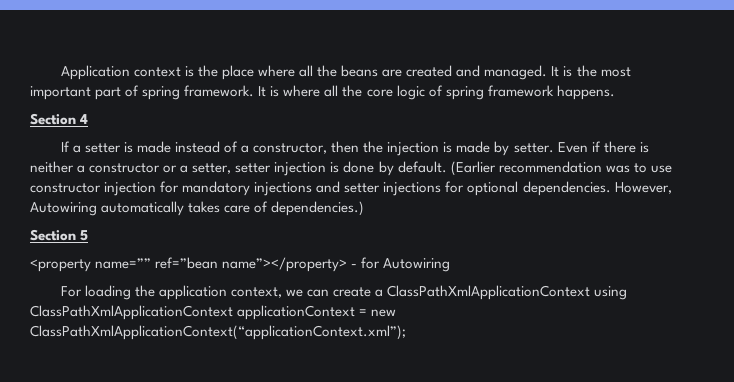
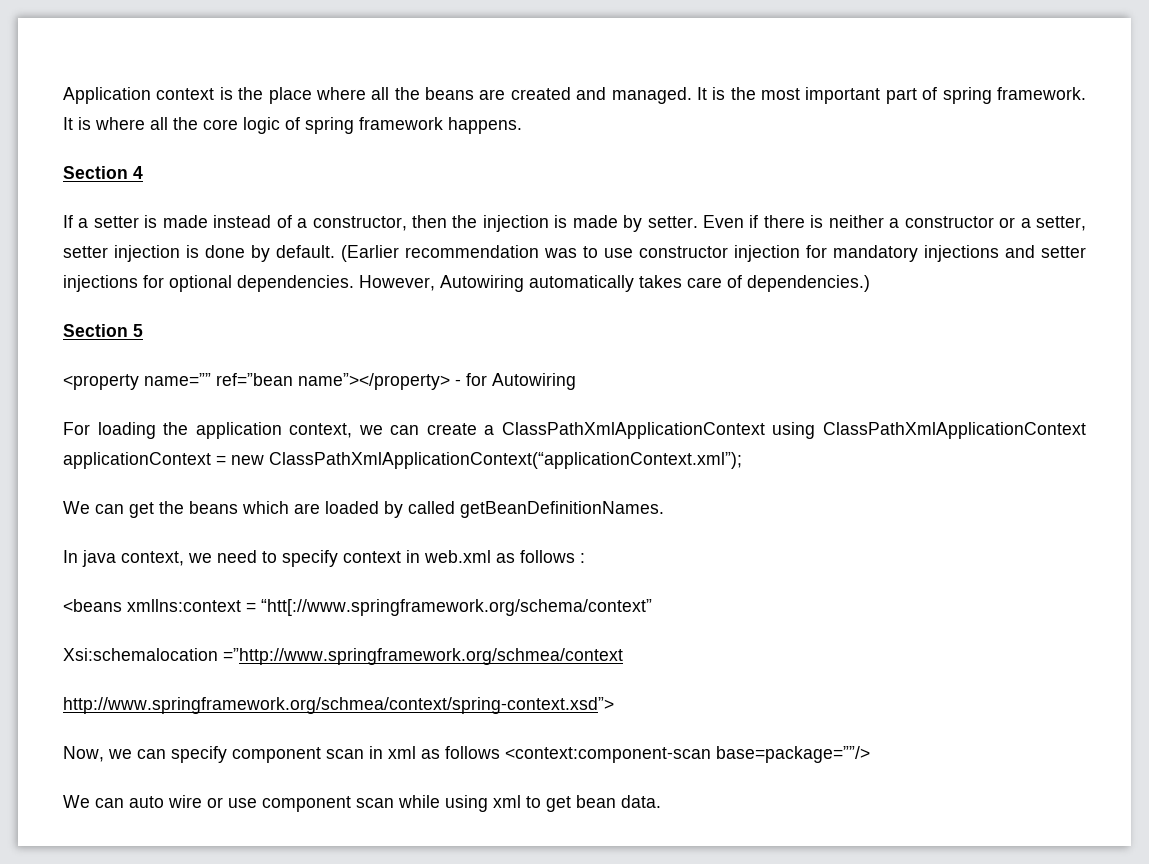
(406, 332) none -> [63,501,664,518] [63,550,585,567] [63,599,652,616] [63,648,623,665] [63,697,614,714] [63,746,870,763] [63,795,661,812] // We can get the beans which are loaded by called getBeanDefinitionNames. // In java context, we need to specify context in web.xml as follows : // <beans xmllns:context = “htt[://www.springframework.org/schema/context” // Xsi:schemalocation =”http://www.springframework.org/schmea/context // http://www.springframework.org/schmea/context/spring-context.xsd”> // Now, we can specify component scan in xml as follows <context:component-scan base=package=””/> // We can auto wire or use component scan while using xml to get bean data.

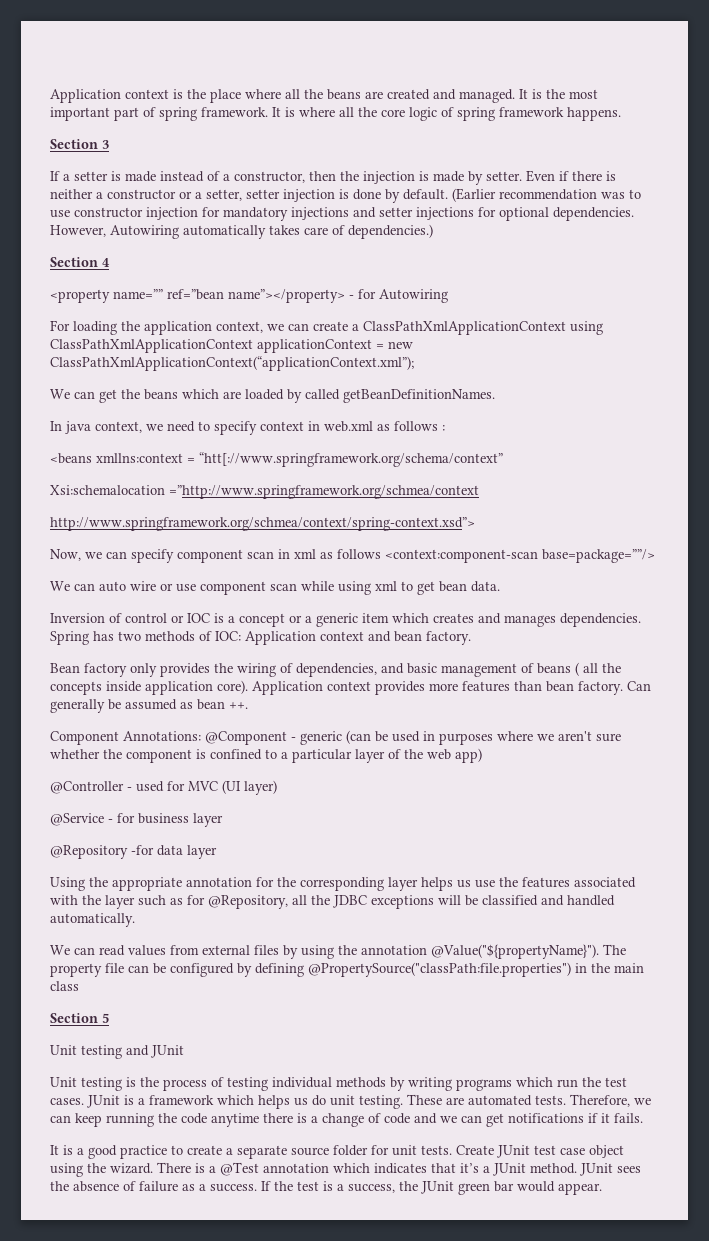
[133,166,143,179] 4 -> [102,140,109,149] 3
[133,324,143,337] 5 -> [102,258,110,267] 4
(661, 801) none -> [50,613,641,627] [50,631,471,645] [50,662,621,677] [50,680,651,695] [50,699,248,713] [50,730,621,745] [50,748,482,763] [50,780,277,795] [50,813,223,827] [50,845,217,859] [50,877,636,891] [50,895,615,909] [50,913,135,927] [50,944,626,959] [50,962,644,977] [50,981,79,991] [50,1013,109,1023] [50,1045,184,1059] [50,1077,627,1091] [50,1094,651,1109] [50,1113,643,1127] [50,1145,624,1159] [50,1162,641,1177] [50,1181,602,1195] // Inversion of control or IOC is a concept or a generic item which creates and manages dependencies. Spring has two methods of IOC: Application context and bean factory. // Bean factory only provides the wiring of dependencies, and basic management of beans ( all the concepts inside application core). Application context provides more features than bean factory. Can generally be assumed as bean ++. // Component Annotations: @Component - generic (can be used in purposes where we aren't sure whether the component is confined to a particular layer of the web app) // @Controller - used for MVC (UI layer) // @Service - for business layer // @Repository -for data layer // Using the appropriate annotation for the corresponding layer helps us use the features associated with the layer such as for @Repository, all the JDBC exceptions will be classified and handled automatically. // We can read values from external files by using the annotation @Value("${propertyName}"). The property file can be configured by defining @PropertySource("classPath:file.properties") in the main class // Section 5 // Unit testing and JUnit // Unit testing is the process of testing individual methods by writing programs which run the test cases. JUnit is a framework which helps us do unit testing. These are automated tests. Therefore, we can keep running the code anytime there is a change of code and we can get notifications if it fails. // It is a good practice to create a separate source folder for unit tests. Create JUnit test case object using the wizard. There is a @Test annotation which indicates that it’s a JUnit method. JUnit sees the absence of failure as a success. If the test is a success, the JUnit green bar would appear.

